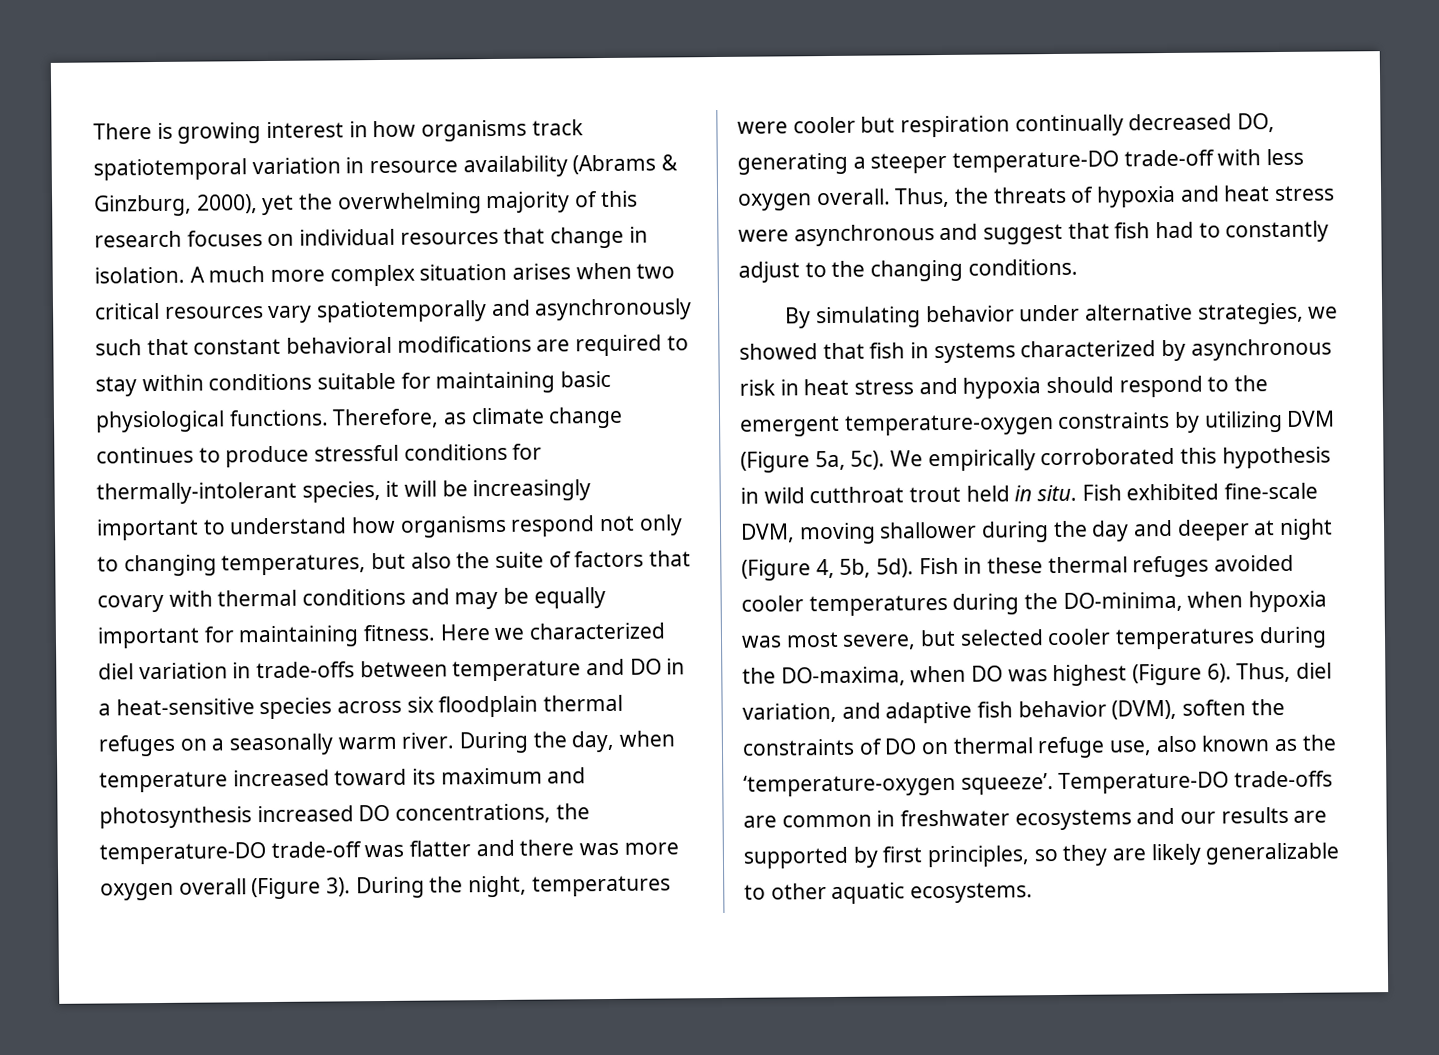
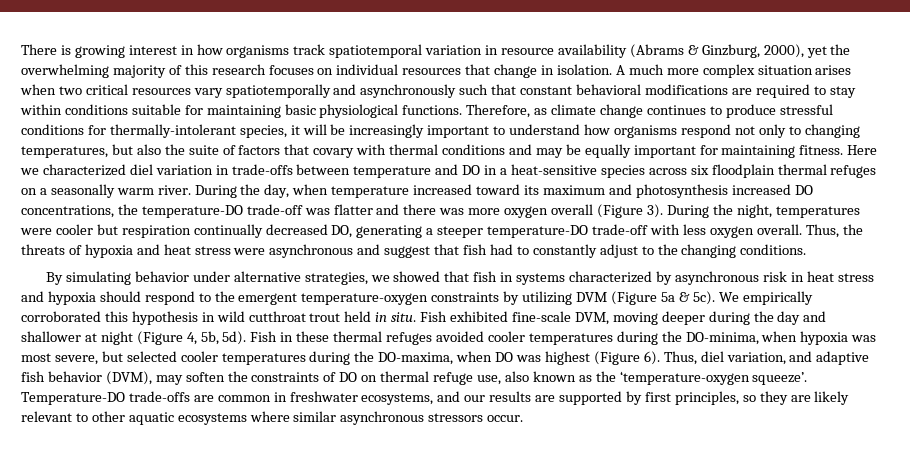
[814,450,846,471] 5a, -> [660,292,690,302] 5a &
[879,521,978,539] shallower -> [661,311,705,325] deeper
[1176,519,1250,541] deeper -> [21,331,81,342] shallower
(1178, 709) none -> [155,375,183,385] may
[1014,809,1132,831] ecosystems -> [361,393,434,405] ecosystems,
[1205,842,1341,865] generalizable -> [21,411,72,422] relevant
[910,882,1034,904] ecosystems. -> [177,411,524,425] ecosystems where similar asynchronous stressors occur.

